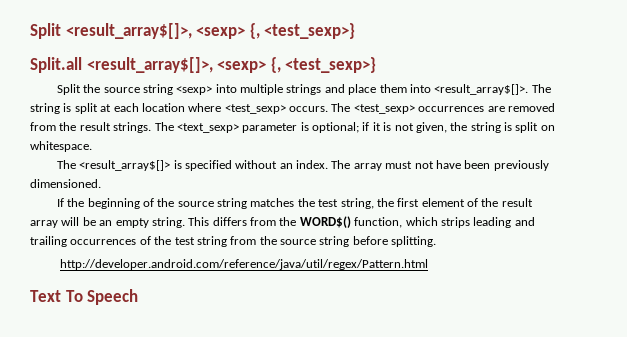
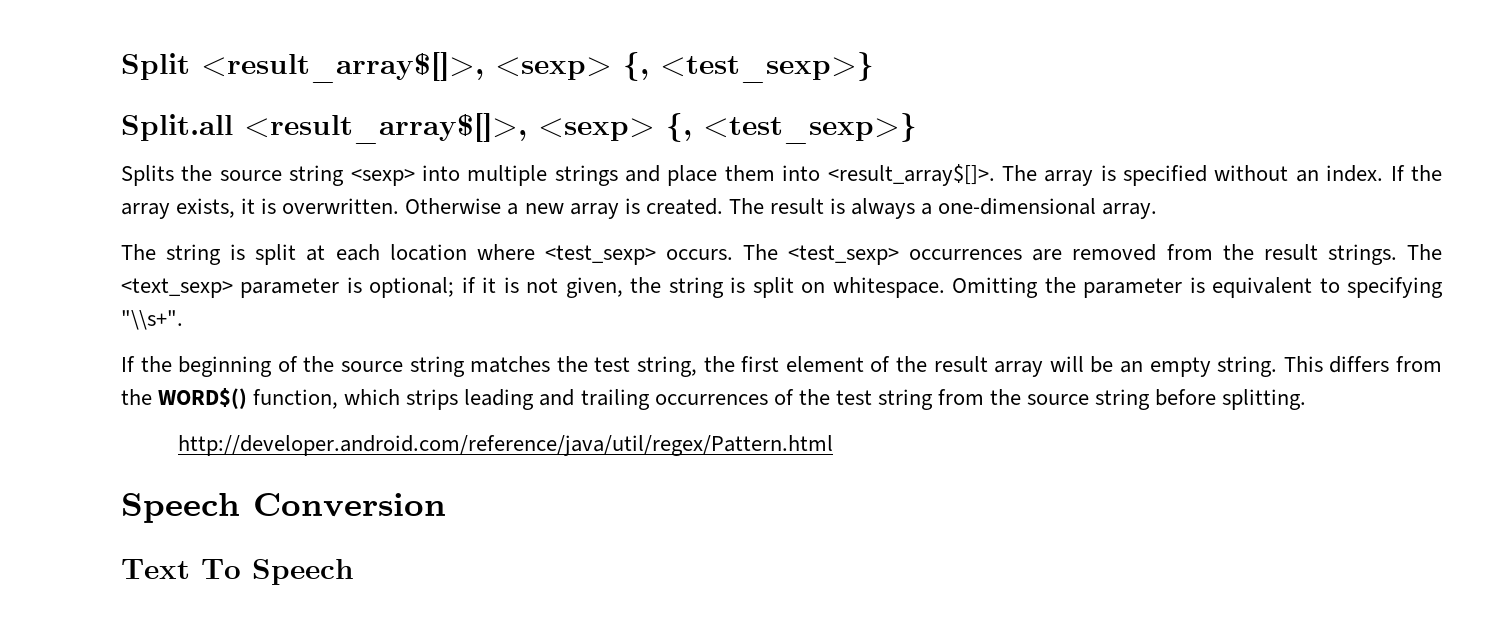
[56,84,81,95] Split -> [121,165,174,186] Splits
(551, 88) none -> [1044,165,1442,186] [121,198,1158,219] [121,244,156,260] array is specified without an index. If the array exists, it is overwritten. Otherwise a new array is created. The result is always a one-dimensional array. // The
[56,160,549,171] [30,179,101,188] // The <result_array$[]> is specified without an index. The array must not have been previously dimensioned. -> [952,277,1443,298] [121,310,183,330] Omitting the parameter is equivalent to specifying "\\s+".
(429, 264) none -> [121,493,446,523] // Speech Conversion

